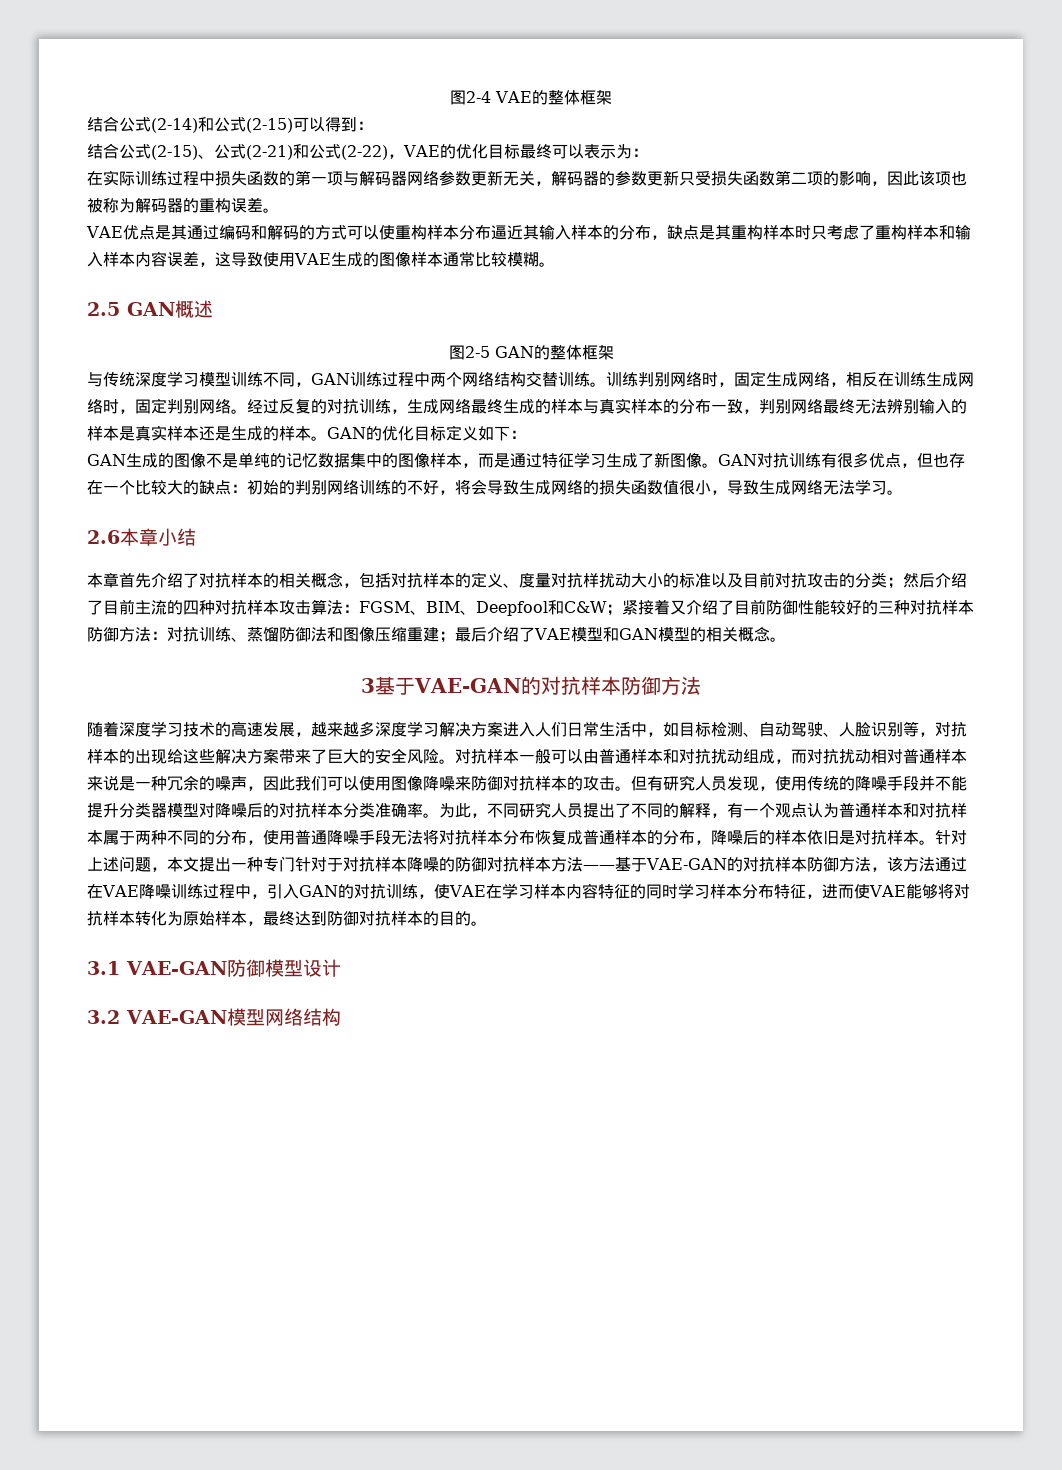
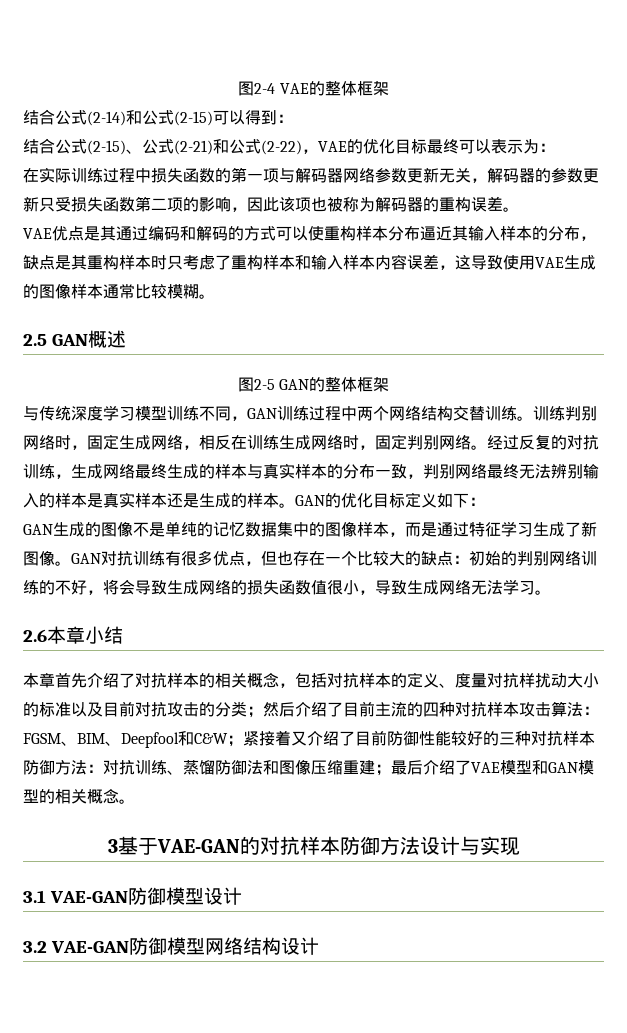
[87,721,967,737] [87,748,967,764] [87,775,967,791] [87,802,967,818] [87,829,967,845] [87,856,967,872] [87,883,970,899] [87,911,487,926] // 随着深度学习技术的高速发展，越来越多深度学习解决方案进入人们日常生活中，如目标检测、自动驾驶、人脸识别等，对抗样本的出现给这些解决方案带来了巨大的安全风险。对抗样本一般可以由普通样本和对抗扰动组成，而对抗扰动相对普通样本来说是一种冗余的噪声，因此我们可以使用图像降噪来防御对抗样本的攻击。但有研究人员发现，使用传统的降噪手段并不能提升分类器模型对降噪后的对抗样本分类准确率。为此，不同研究人员提出了不同的解释，有一个观点认为普通样本和对抗样本属于两种不同的分布，使用普通降噪手段无法将对抗样本分布恢复成普通样本的分布，降噪后的样本依旧是对抗样本。针对上述问题，本文提出一种专门针对于对抗样本降噪的防御对抗样本方法——基于VAE-GAN的对抗样本防御方法，该方法通过在VAE降噪训练过程中，引入GAN的对抗训练，使VAE在学习样本内容特征的同时学习样本分布特征，进而使VAE能够将对抗样本转化为原始样本，最终达到防御对抗样本的目的。 -> [419,836,520,856] 设计与实现
(227, 1017) none -> [128,937,167,955] 防御
(341, 1017) none -> [280,937,319,955] 设计

